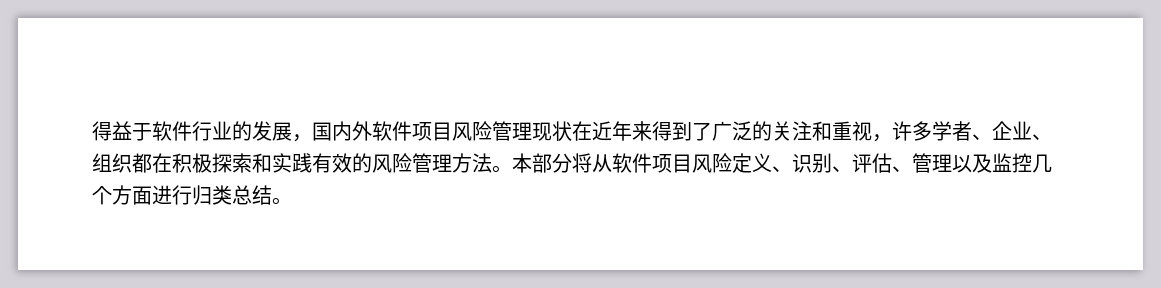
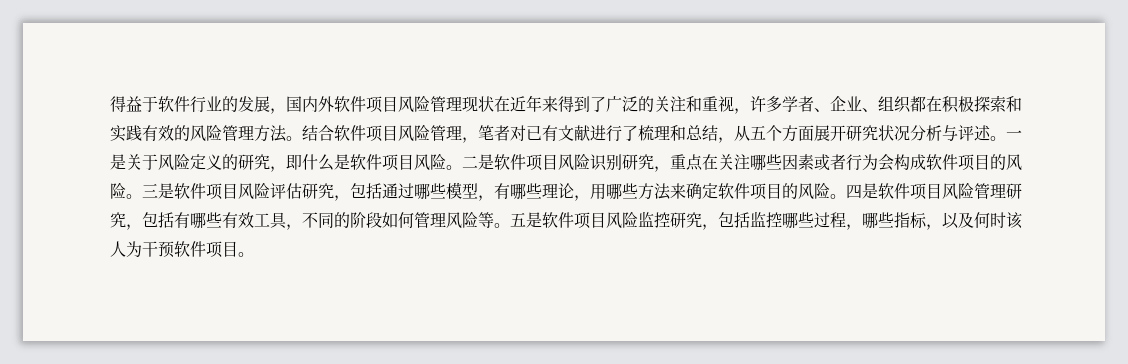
[512,153,1052,173] [92,185,272,205] 本部分将从软件项目风险定义、识别、评估、管理以及监控几个方面进行归类总结 -> [302,125,1022,143] [110,154,1022,172] [110,182,1022,201] [110,211,1023,230] [110,241,238,258] 结合软件项目风险管理，笔者对已有文献进行了梳理和总结，从五个方面展开研究状况分析与评述。一是关于风险定义的研究，即什么是软件项目风险。二是软件项目风险识别研究，重点在关注哪些因素或者行为会构成软件项目的风险。三是软件项目风险评估研究，包括通过哪些模型，有哪些理论，用哪些方法来确定软件项目的风险。四是软件项目风险管理研究，包括有哪些有效工具，不同的阶段如何管理风险等。五是软件项目风险监控研究，包括监控哪些过程，哪些指标，以及何时该人为干预软件项目

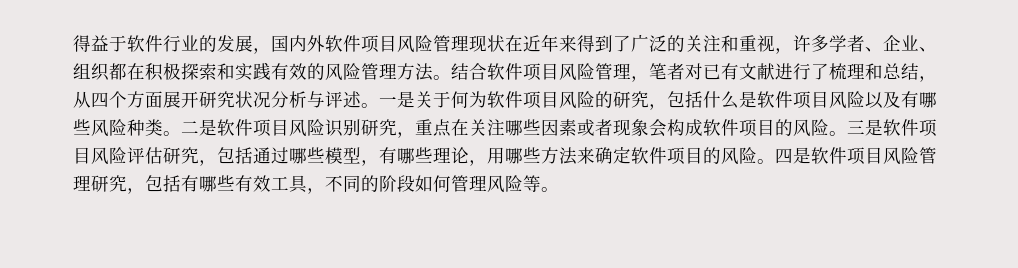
[750,125,766,140] 五 -> [91,92,109,108] 四
[158,154,222,171] 风险定义 -> [451,91,595,109] 何为软件项目风险
[286,154,302,170] 即 -> [667,91,703,108] 包括
(446, 162) none -> [865,91,937,109] [73,119,163,137] 以及有哪些风险种类
[846,154,878,171] 行为 -> [613,119,649,136] 现象
[510,211,1023,230] [110,241,254,258] 五是软件项目风险监控研究，包括监控哪些过程，哪些指标，以及何时该人为干预软件项目。 -> (559, 189) none

